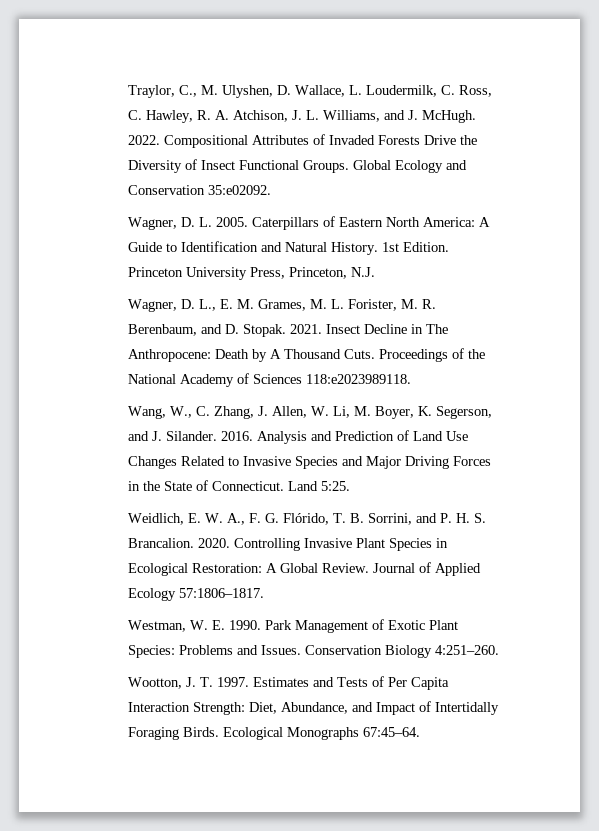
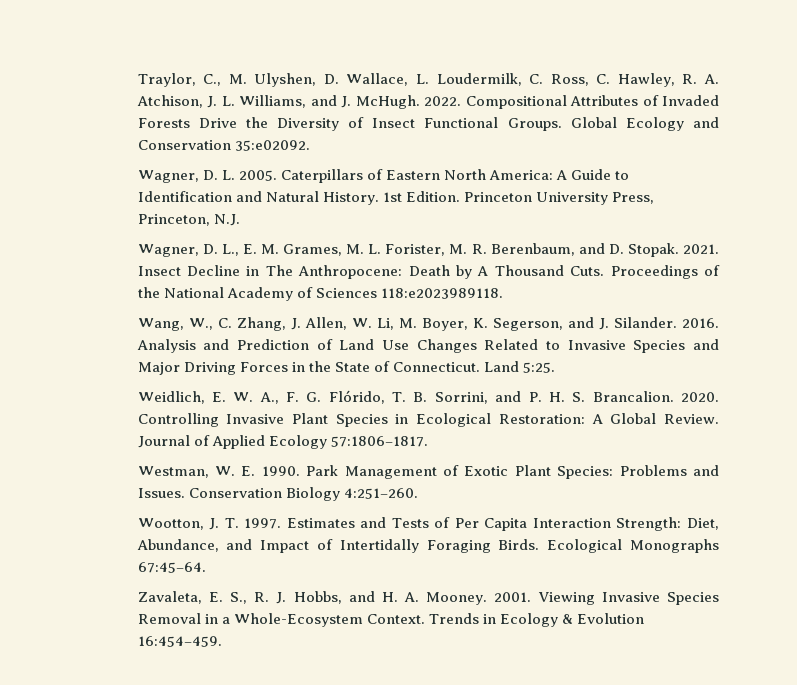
(421, 732) none -> [137,591,720,605] [137,613,645,627] [137,636,222,647] // Zavaleta, E. S., R. J. Hobbs, and H. A. Mooney. 2001. Viewing Invasive Species Removal in a Whole-Ecosystem Context. Trends in Ecology & Evolution 16:454–459.

